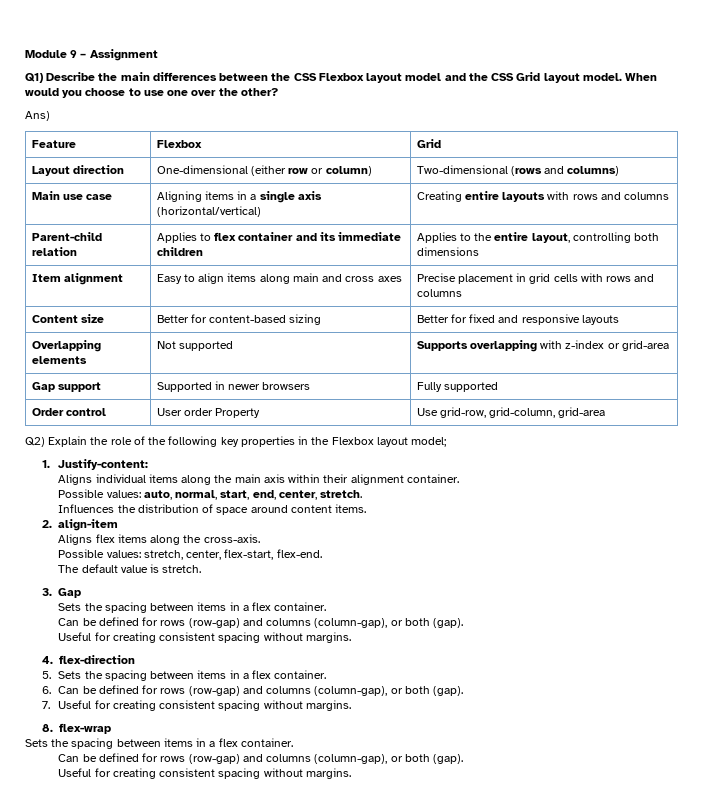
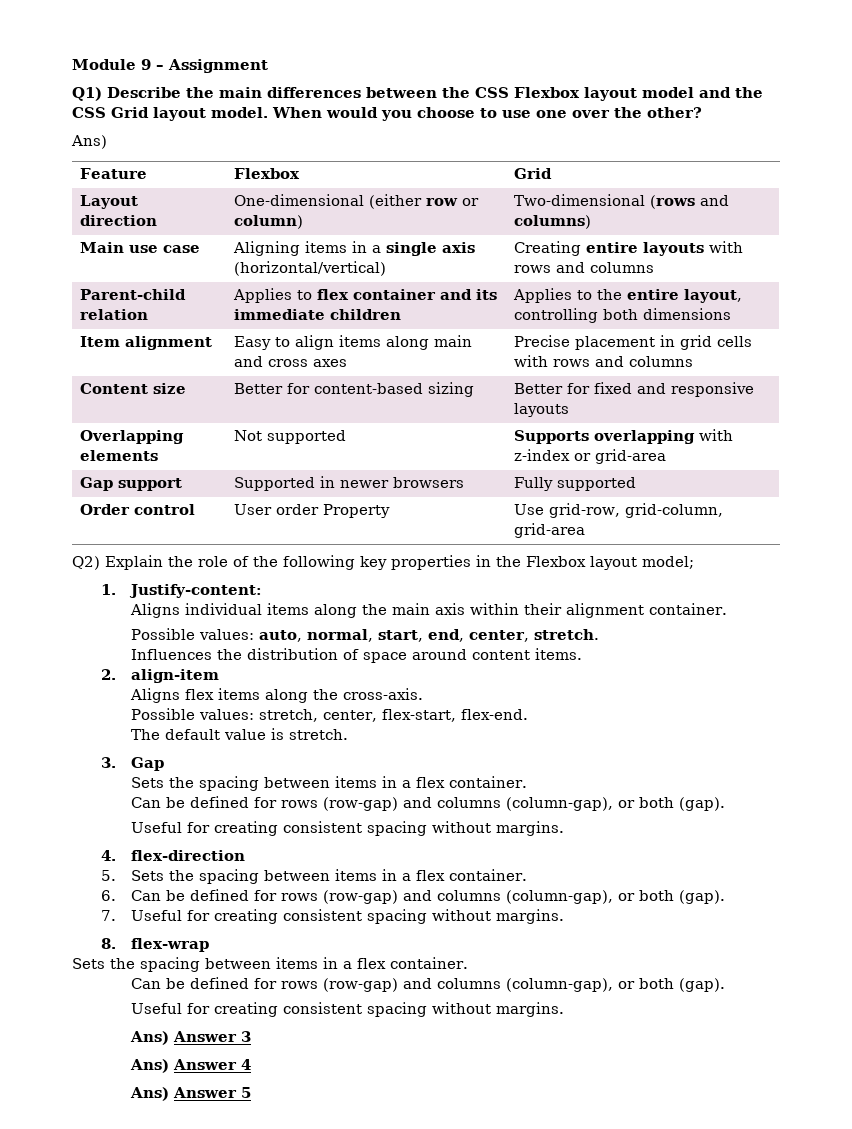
(351, 773) none -> [129,1031,251,1045] [129,1059,251,1073] [129,1087,251,1101] // Ans) Answer 3 // Ans) Answer 4 // Ans) Answer 5

